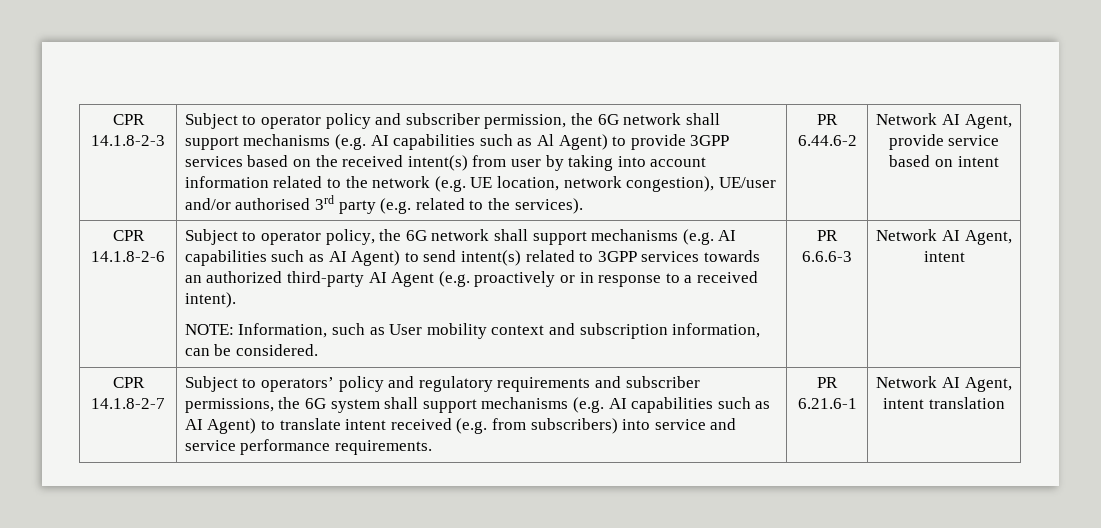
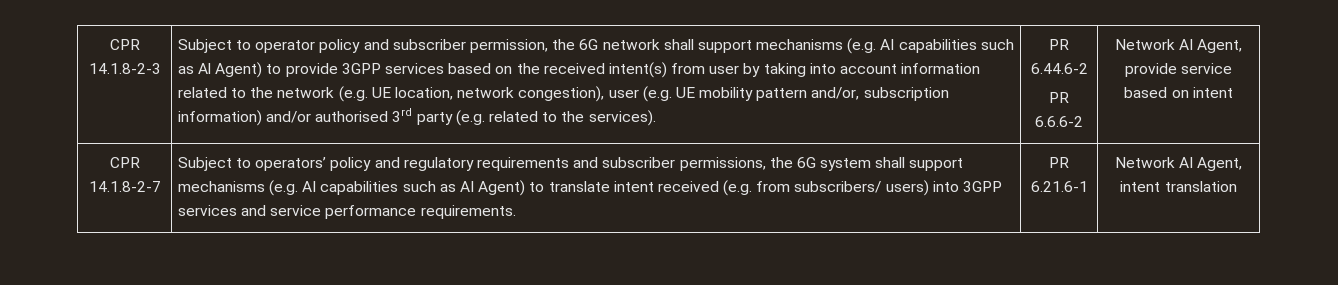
[718,177,776,188] UE/user -> [608,86,949,102] [177,110,262,126] user (e.g. UE mobility pattern and/or, subscription information)
(857, 140) none -> [1049,92,1069,103] [1035,116,1083,127] // PR 6.6.6-2
[112,230,145,241] [91,251,165,262] [184,229,737,245] [184,250,760,266] [184,271,758,287] [184,292,236,308] [184,323,761,339] [184,344,318,356] [817,230,839,241] [802,251,853,262] [876,229,1012,245] [923,251,965,262] // CPR 14.1.8-2-6 | Subject to operator policy, the 6G network shall support mechanisms (e.g. AI capabilities such as AI Agent) to send intent(s) related to 3GPP services towards an authorized third-party AI Agent (e.g. proactively or in response to a received intent). // NOTE: Information, such as User mobility context and subscription information, can be considered. | PR 6.6.6-3 | Network AI Agent, intent -> (1233, 92) none
[530,418,706,434] subscribers) into service -> [794,180,1002,196] [177,205,237,216] subscribers/ users) into 3GPP services

